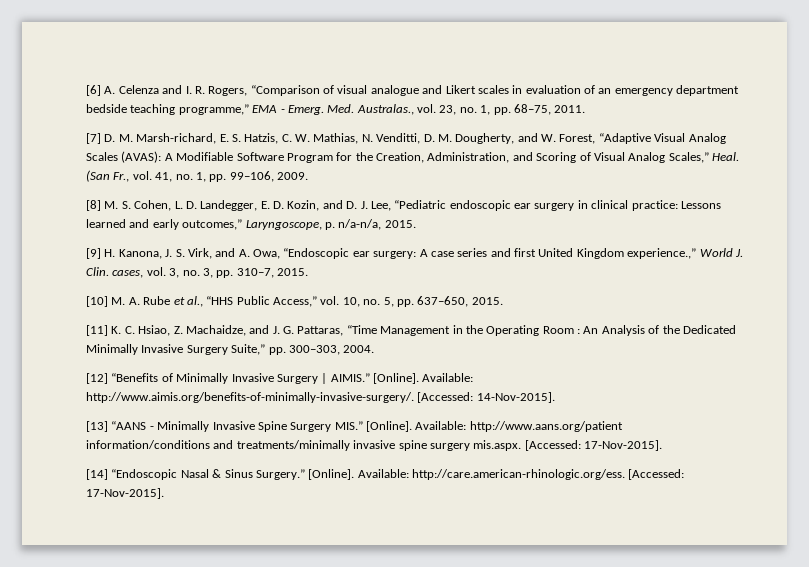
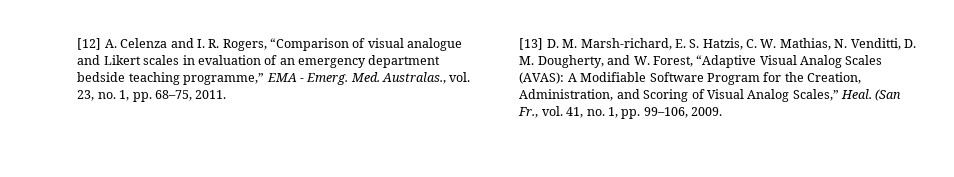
[86,85,102,96] [6] -> [77,38,102,50] [12]
[86,133,102,144] [7] -> [519,38,544,50] [13]
[86,200,721,211] [86,219,416,230] [86,248,743,259] [86,267,309,278] [86,296,503,307] [86,325,736,336] [86,344,375,355] [86,373,474,384] [86,392,555,403] [86,421,623,432] [86,440,663,451] [86,469,685,480] [86,488,165,499] // [8] M. S. Cohen, L. D. Landegger, E. D. Kozin, and D. J. Lee, “Pediatric endoscopic ear surgery in clinical practice: Lessons learned and early outcomes,” Laryngoscope, p. n/a-n/a, 2015. // [9] H. Kanona, J. S. Virk, and A. Owa, “Endoscopic ear surgery: A case series and first United Kingdom experience.,” World J. Clin. cases, vol. 3, no. 3, pp. 310–7, 2015. // [10] M. A. Rube et al., “HHS Public Access,” vol. 10, no. 5, pp. 637–650, 2015. // [11] K. C. Hsiao, Z. Machaidze, and J. G. Pattaras, “Time Management in the Operating Room : An Analysis of the Dedicated Minimally Invasive Surgery Suite,” pp. 300–303, 2004. // [12] “Benefits of Minimally Invasive Surgery | AIMIS.” [Online]. Available: http://www.aimis.org/benefits-of-minimally-invasive-surgery/. [Accessed: 14-Nov-2015]. // [13] “AANS - Minimally Invasive Spine Surgery MIS.” [Online]. Available: http://www.aans.org/patient information/conditions and treatments/minimally invasive spine surgery mis.aspx. [Accessed: 17-Nov-2015]. // [14] “Endoscopic Nasal & Sinus Surgery.” [Online]. Available: http://care.american-rhinologic.org/ess. [Accessed: 17-Nov-2015]. -> (723, 111) none

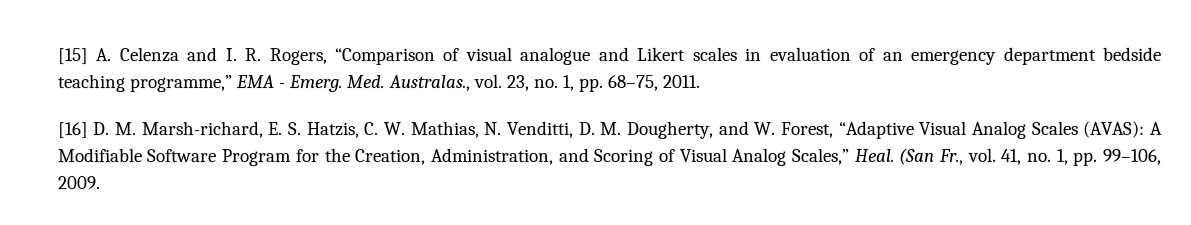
[77,38,102,50] [12] -> [56,48,88,65] [15]
[519,38,544,50] [13] -> [57,122,89,139] [16]

